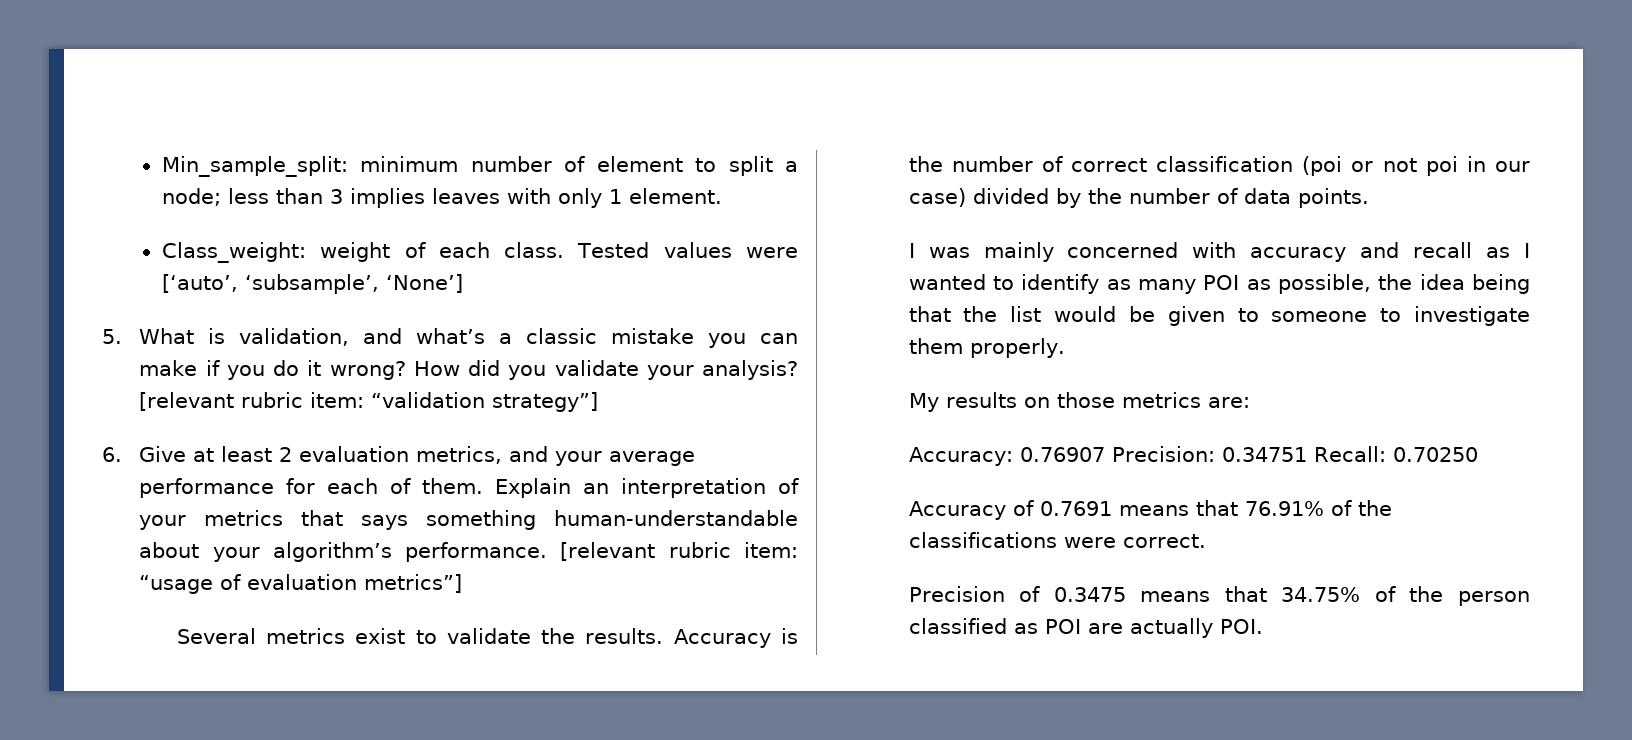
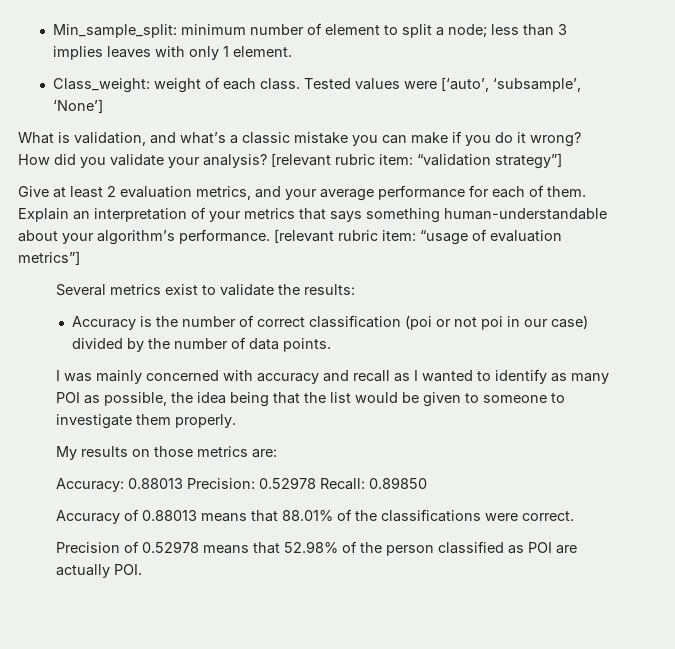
[102,329,122,344] 5. -> (104, 106) none
[102,447,122,462] 6. -> (562, 161) none
[585,628,664,644] results. -> [304,284,356,295] results: //
[1019,446,1478,462] 0.76907 Precision: 0.34751 Recall: 0.70250 -> [128,477,428,490] 0.88013 Precision: 0.52978 Recall: 0.89850
[1039,500,1324,516] 0.7691 means that 76.91% -> [142,510,334,522] 0.88013 means that 88.01%
[1053,586,1361,602] 0.3475 means that 34.75% -> [142,541,339,554] 0.52978 means that 52.98%

